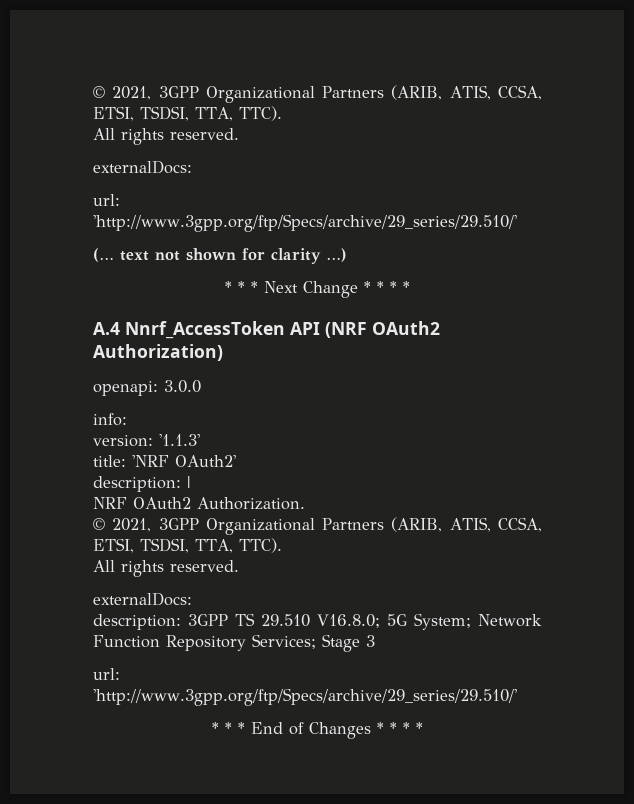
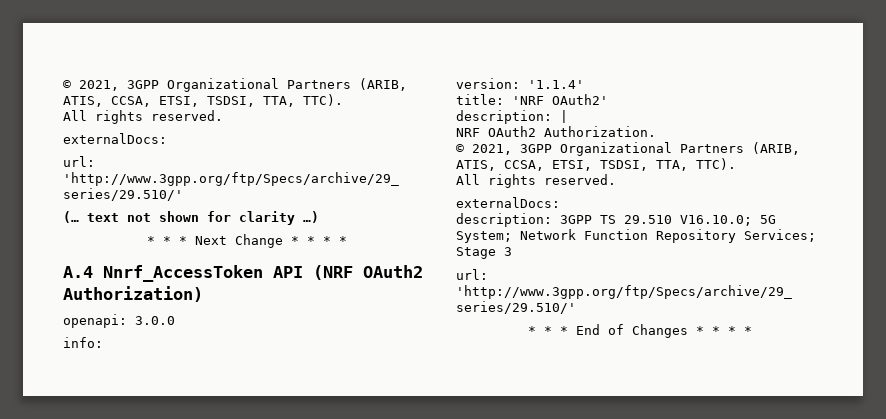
[159,434,200,446] '1.1.3' -> [528,80,584,89] '1.1.4'
[317,614,380,628] V16.8.0; -> [680,215,752,226] V16.10.0;

